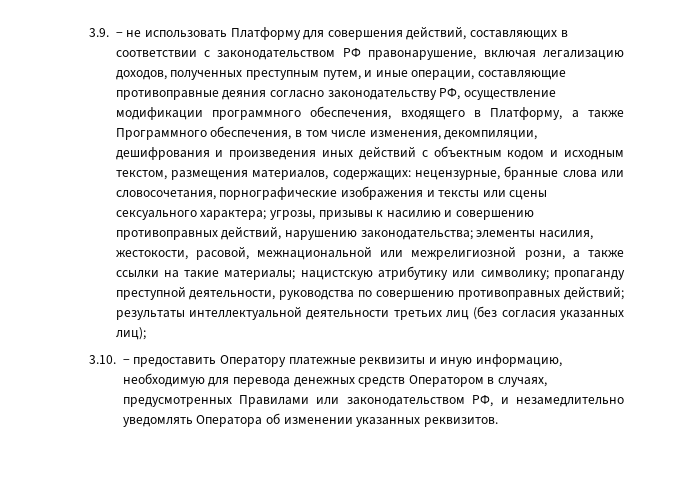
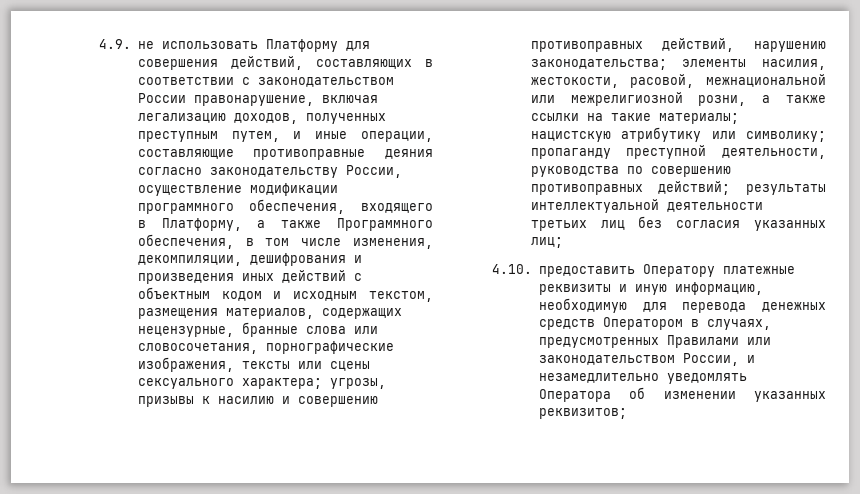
[88,28,123,37] 3.9. − -> [99,39,132,49] 4.9.
[342,48,361,57] РФ -> [137,93,186,103] России
[439,88,461,100] РФ, -> [345,165,402,178] России,
[332,170,411,180] содержащих: -> [321,308,402,319] содержащих
[340,186,435,200] изображения и -> [137,357,234,372] изображения,
[473,306,498,320] (без -> [638,216,663,228] без
[115,327,146,340] [88,355,130,364] лиц); // 3.10. − -> [530,237,563,248] [492,264,533,274] лиц; // 4.10.
[472,395,494,407] РФ, -> [682,353,739,366] России,
[423,417,498,427] реквизитов. -> [538,408,627,419] реквизитов;

